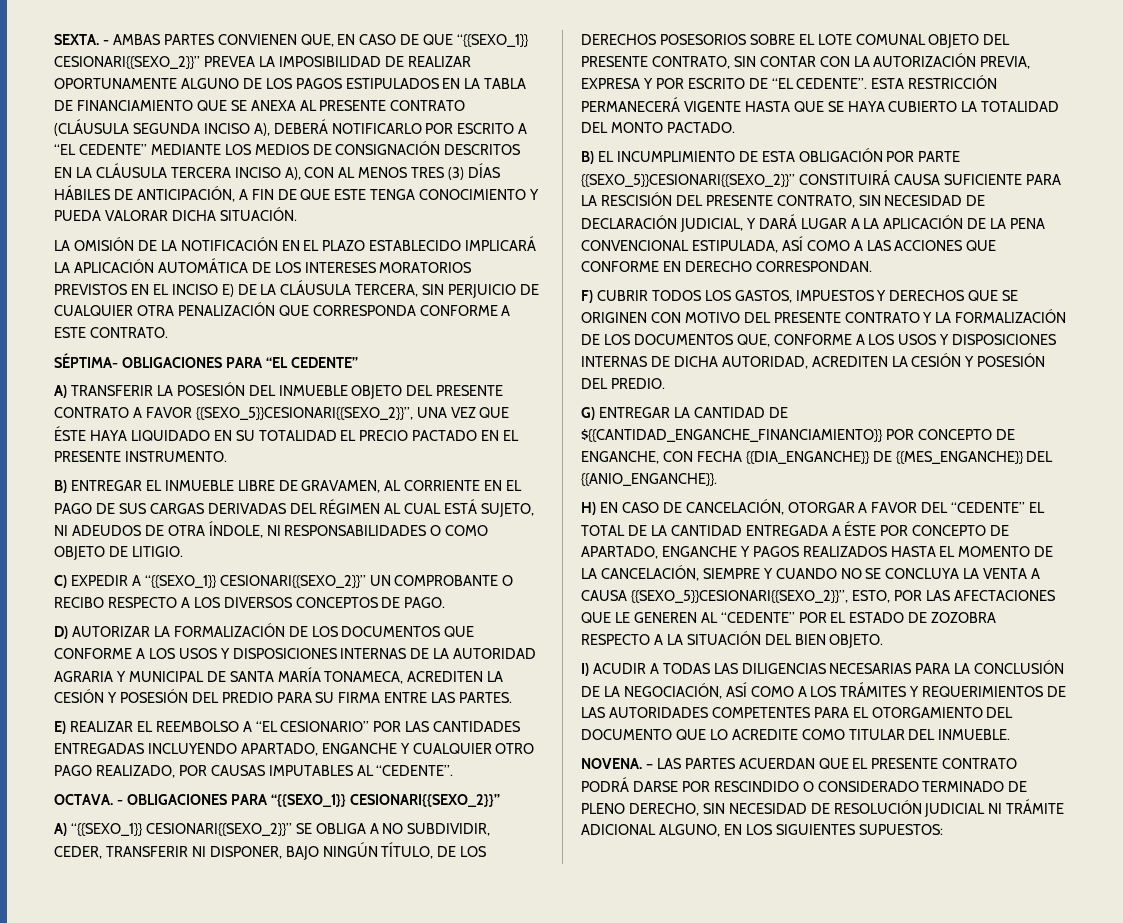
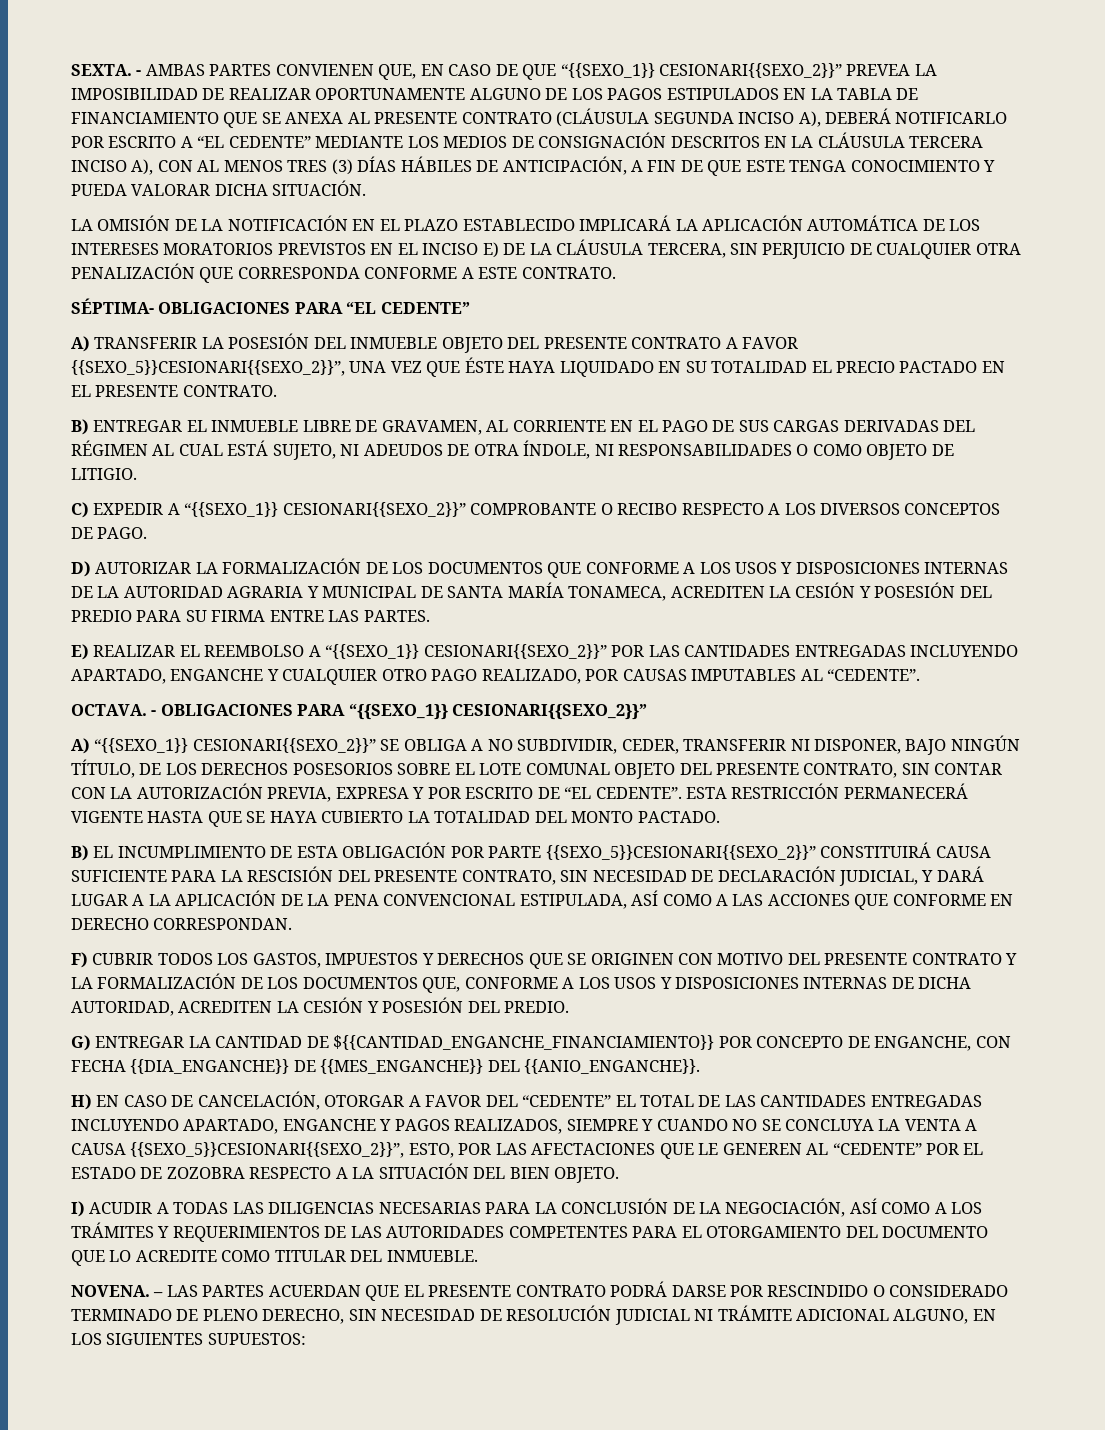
[124,451,227,462] INSTRUMENTO. -> [182,385,277,397] CONTRATO.
[369,575,391,586] UN -> (466, 509) none
[255,721,370,732] “EL CESIONARIO” -> [325,644,607,659] “{{SEXO_1}} CESIONARI{{SEXO_2}}”
[650,521,1010,536] [581,546,1054,559] [581,565,699,581] LA CANTIDAD ENTREGADA A ÉSTE POR CONCEPTO DE APARTADO, ENGANCHE Y PAGOS REALIZADOS HASTA EL MOMENTO DE LA CANCELACIÓN, -> [724,1095,982,1107] [71,1119,563,1134] LAS CANTIDADES ENTREGADAS INCLUYENDO APARTADO, ENGANCHE Y PAGOS REALIZADOS,

